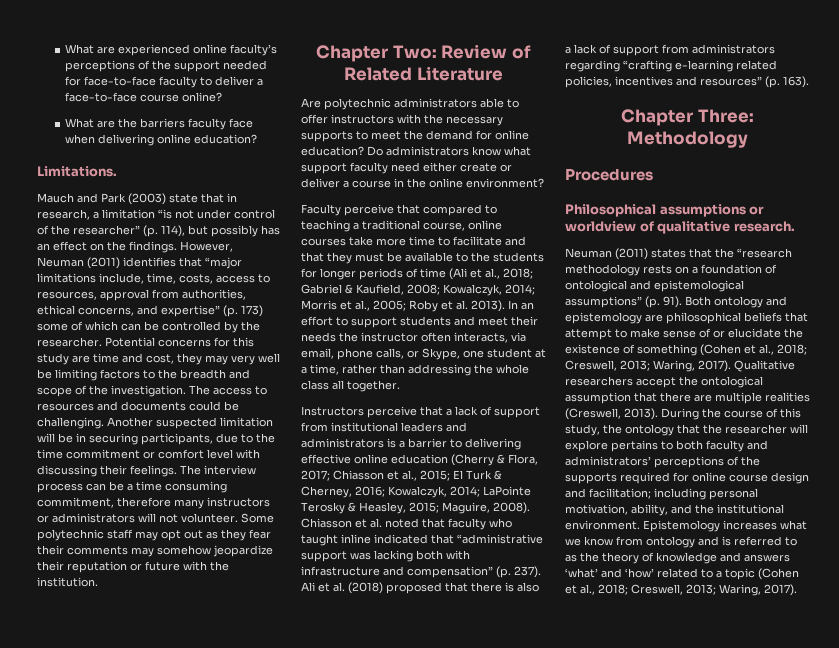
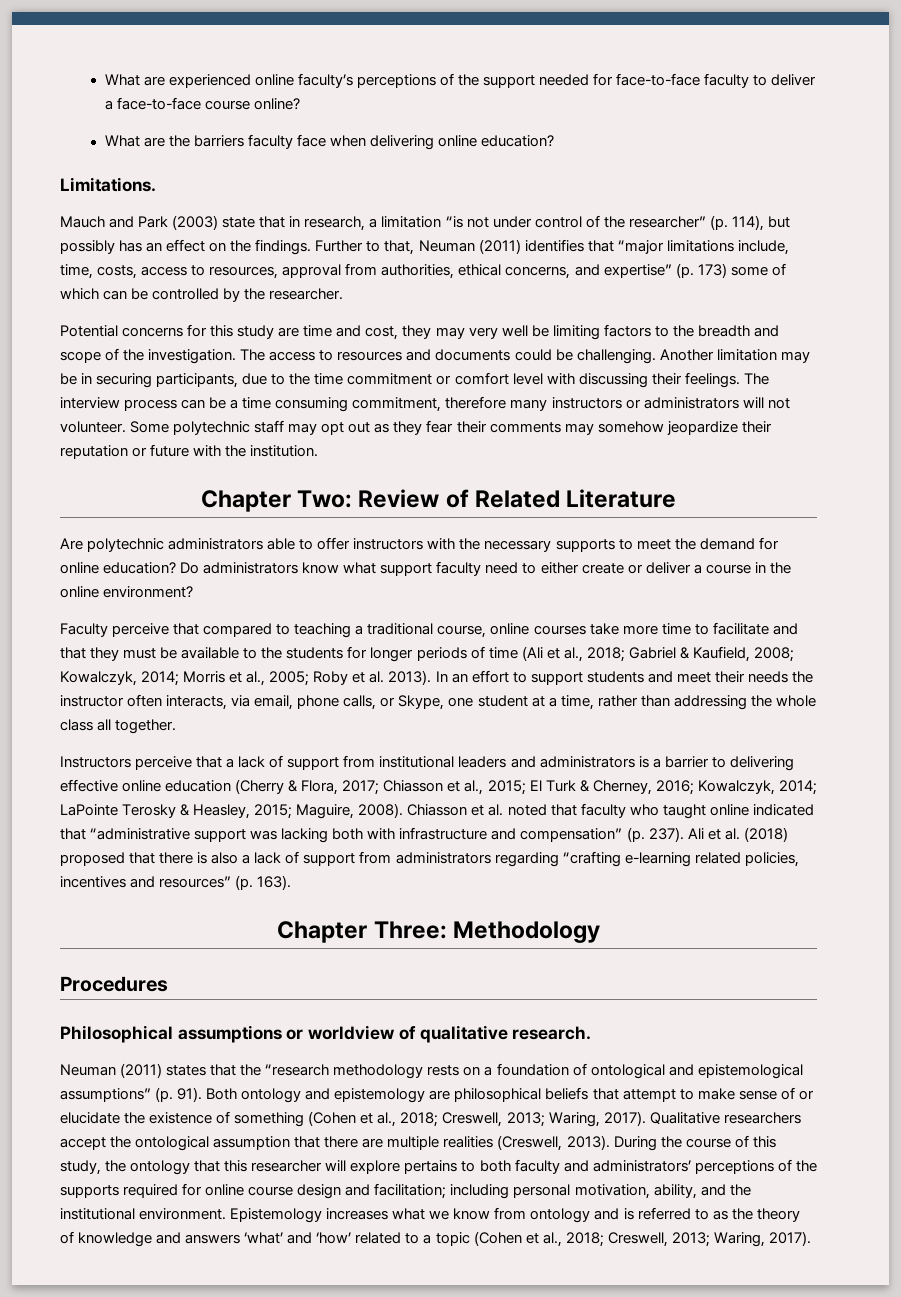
[180,241,233,252] However, -> [315,240,415,255] Further to that,
(102, 342) none -> (344, 294) //
[156,417,273,429] [37,433,55,442] suspected limitation will -> [716,349,810,363] limitation may
(420, 167) none -> [522,563,537,574] to
[341,534,371,544] inline -> [709,804,749,816] online
[703,424,722,434] the -> [224,1160,248,1172] this

